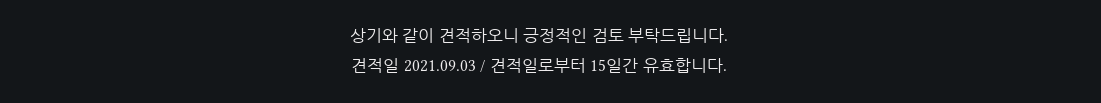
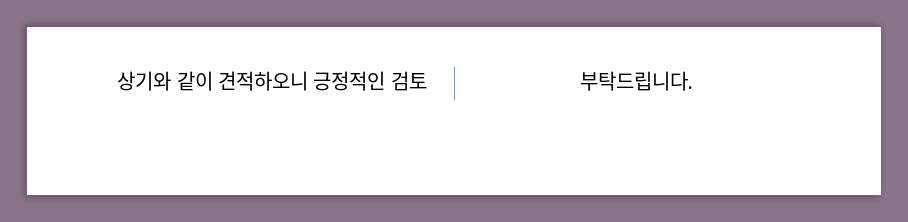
[351,58,727,73] // 견적일 2021.09.03 / 견적일로부터 15일간 유효합니다. -> (692, 81) none

